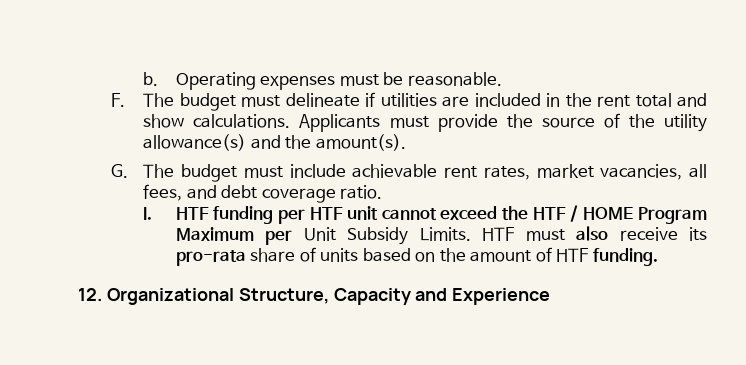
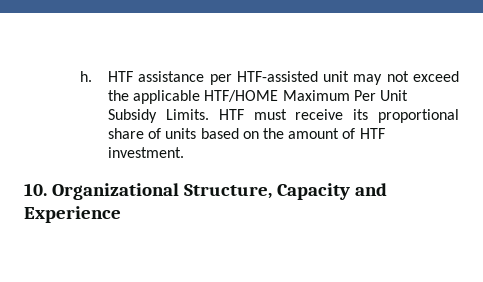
[143,72,502,90] [110,92,708,111] [143,113,707,132] [143,134,406,151] [110,164,707,182] [143,184,383,203] [143,205,707,224] [175,227,293,245] b. Operating expenses must be reasonable. // F. The budget must delineate if utilities are included in the rent total and show calculations. Applicants must provide the source of the utility allowance(s) and the amount(s). // G. The budget must include achievable rent rates, market vacancies, all fees, and debt coverage ratio. // I. HTF funding per HTF unit cannot exceed the HTF / HOME Program Maximum per -> [80,71,460,85] [108,90,376,104] h. HTF assistance per HTF-assisted unit may not exceed the applicable HTF/HOME Maximum Per
[576,226,609,241] also -> (287, 114) none
[175,250,246,266] pro-rata -> [377,109,459,123] proportional
[592,248,658,266] [78,288,102,301] funding. // 12. -> [108,147,185,158] [24,183,47,196] investment. // 10.

